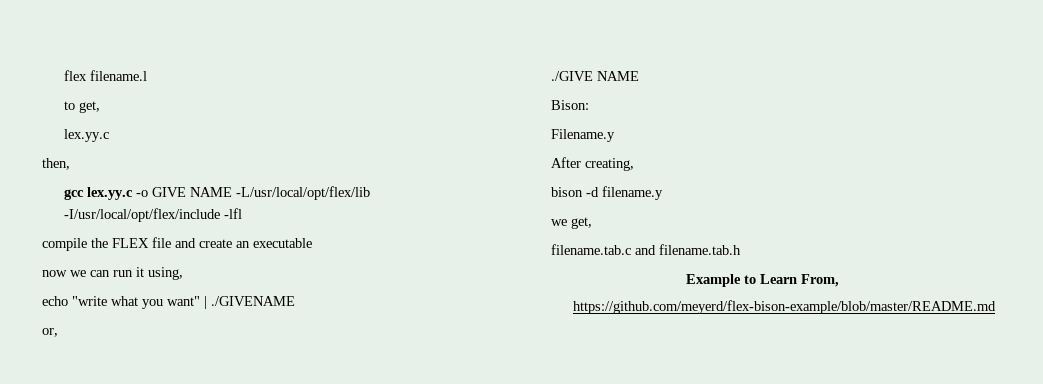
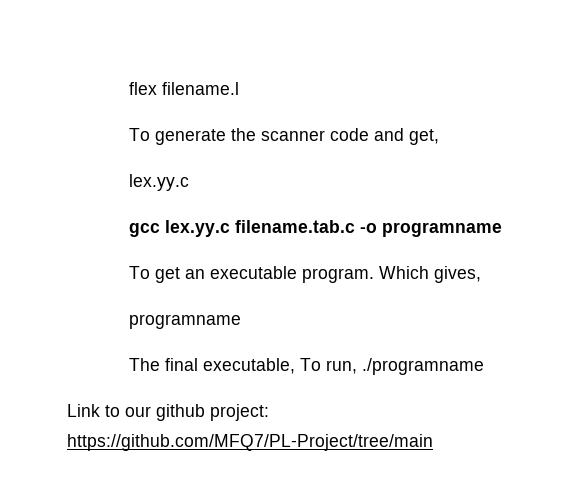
[64,101,76,110] to -> [129,128,405,145] To generate the scanner code and
[41,158,70,170] // then, -> (190, 182) none
[136,186,371,200] [64,208,243,222] [41,237,312,251] [41,267,183,280] [41,296,295,309] [41,328,58,337] [550,71,639,81] [550,100,589,110] [550,129,615,142] [550,157,634,171] [550,186,663,200] [550,217,592,229] [550,244,741,255] [685,274,839,287] [573,300,997,314] -o GIVE NAME -L/usr/local/opt/flex/lib -I/usr/local/opt/flex/include -lfl // compile the FLEX file and create an executable // now we can run it using, // echo "write what you want" | ./GIVENAME // or, // ./GIVE NAME // Bison: // Filename.y // After creating, // bison -d filename.y // we get, // filename.tab.c and filename.tab.h // Example to Learn From, // https://github.com/meyerd/flex-bison-example/blob/master/README.md -> [235,220,503,237] [129,266,482,283] [129,314,242,329] [129,358,485,375] [67,404,269,421] [67,434,433,451] filename.tab.c -o programname // To get an executable program. Which gives, // programname // The final executable, To run, ./programname // Link to our github project: https://github.com/MFQ7/PL-Project/tree/main

